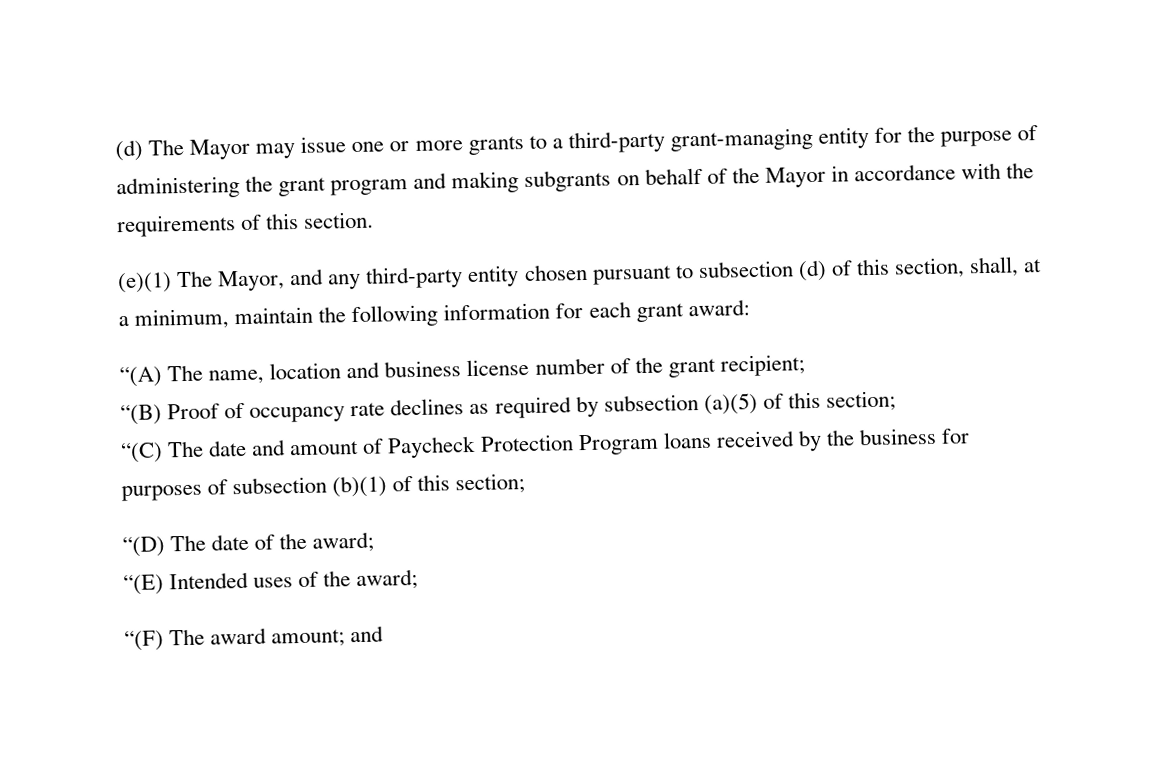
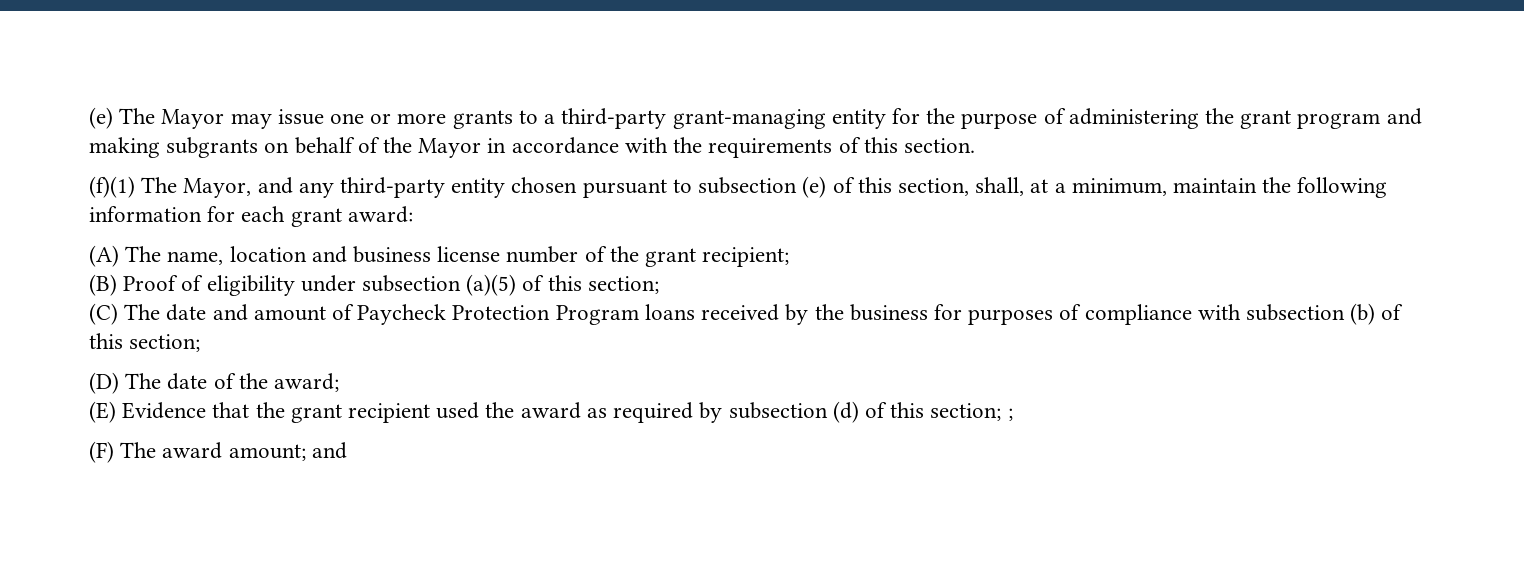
[115,139,144,162] (d) -> [89,107,113,129] (e)
[117,272,172,294] (e)(1) -> [89,176,135,198] (f)(1)
[797,259,827,282] (d) -> [802,176,827,198] (e)
[119,366,162,388] “(A) -> [89,245,119,267] (A)
[120,404,162,426] “(B) -> [89,274,117,296] (B)
[249,395,599,423] occupancy rate declines as required by -> [206,275,356,296] eligibility under
[120,442,163,464] “(C) -> [89,303,118,325] (C)
[232,473,526,498] [122,536,165,558] subsection (b)(1) of this section; // “(D) -> [1084,303,1404,325] [89,333,201,352] [89,372,119,394] compliance with subsection (b) of this section; // (D)
[123,568,419,596] [124,630,164,652] “(E) Intended uses of the award; // “(F) -> [89,401,1013,423] [89,441,114,463] (E) Evidence that the grant recipient used the award as required by subsection (d) of this section; ; // (F)

